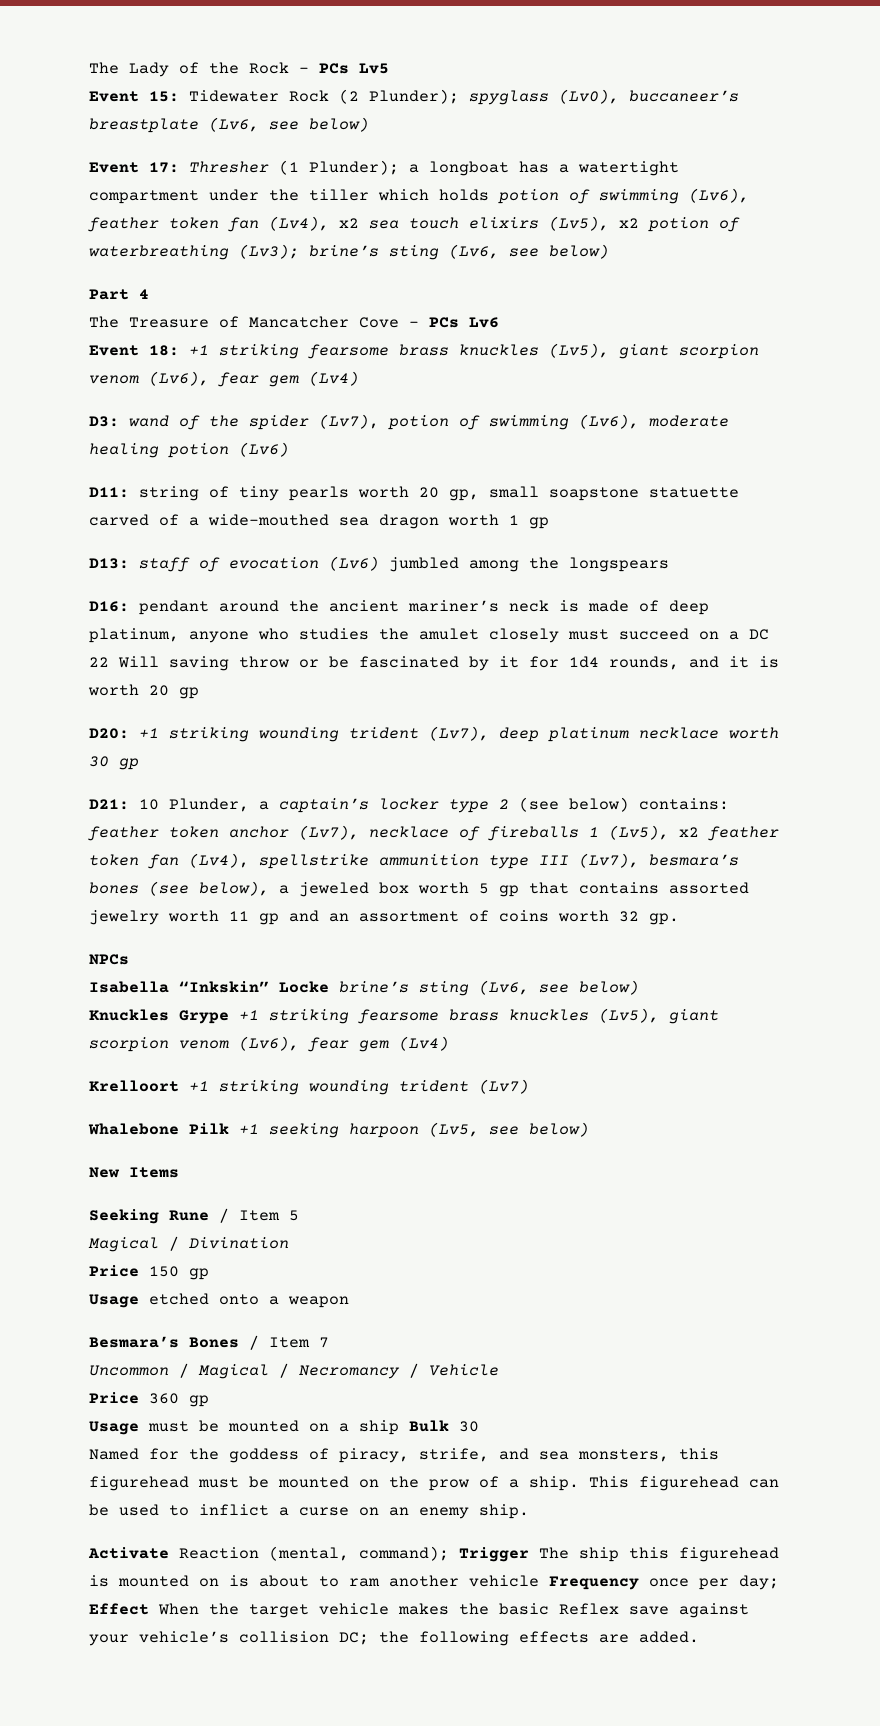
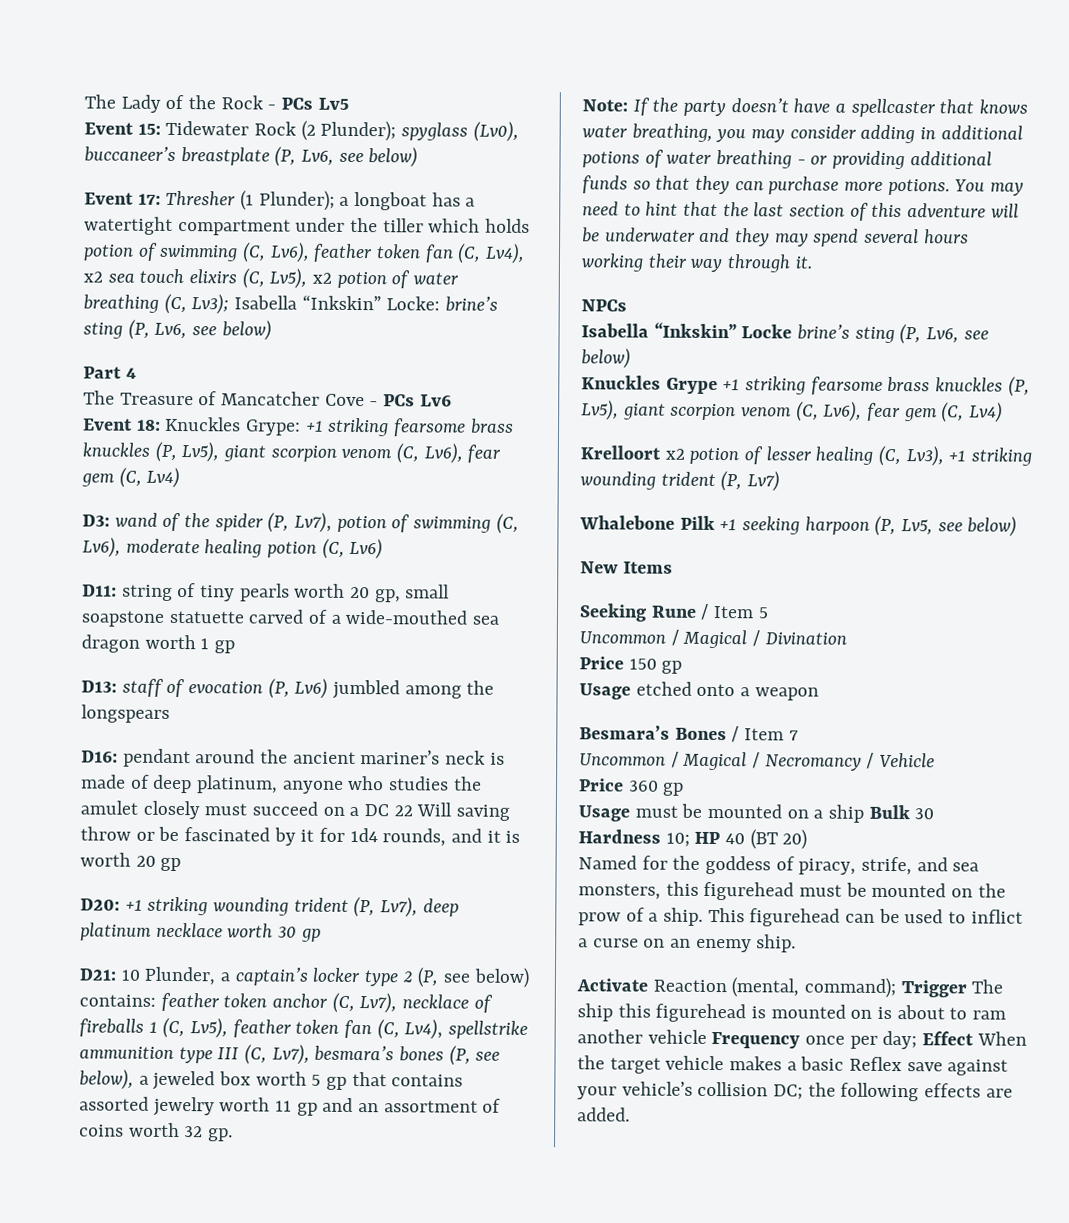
[209,117,259,132] (Lv6, -> [274,146,335,167] (P, Lv6,
[689,188,749,203] [88,216,329,232] (Lv6), feather token fan (Lv4), -> [242,242,526,264] (C, Lv6), feather token fan (C, Lv4),
[549,216,740,232] [89,244,499,260] (Lv5), x2 potion of waterbreathing (Lv3); brine’s sting (Lv6, -> [241,268,460,289] [83,293,499,315] [83,319,188,340] (C, Lv5), x2 potion of water breathing (C, Lv3); Isabella “Inkskin” Locke: brine’s sting (P, Lv6,
[189,343,759,359] [89,371,359,387] +1 striking fearsome brass knuckles (Lv5), giant scorpion venom (Lv6), fear gem (Lv4) -> [165,416,514,437] [82,441,502,464] [81,467,181,489] Knuckles Grype: +1 striking fearsome brass knuckles (P, Lv5), giant scorpion venom (C, Lv6), fear gem (C, Lv4)
[319,414,639,430] (Lv7), potion of swimming (Lv6), -> [267,512,519,534] [82,537,121,558] (P, Lv7), potion of swimming (C, Lv6),
[239,442,289,457] (Lv6) -> [321,538,384,560] (C, Lv6)
[329,556,379,571] (Lv6) -> [267,678,329,699] (P, Lv6)
[429,726,489,741] (Lv7), -> [353,896,419,918] (P, Lv7),
[519,797,559,812] (see -> [417,967,471,988] (P, see
[299,825,359,840] (Lv7), -> [331,992,398,1014] (C, Lv7),
[609,825,779,841] [89,853,249,869] (Lv5), x2 feather token fan (Lv4), -> [162,1017,444,1040] (C, Lv5), feather token fan (C, Lv4),
[579,853,739,868] [89,881,189,896] (Lv7), besmara’s bones (see -> [244,1044,501,1066] (C, Lv7), besmara’s bones (P, see
(679, 919) none -> [582,97,1029,118] [582,123,1023,144] [582,149,992,170] [582,175,1025,196] [582,201,1019,221] [582,227,969,247] [581,253,812,273] // Note: If the party doesn’t have a spellcaster that knows water breathing, you may consider adding in additional potions of water breathing - or providing additional funds so that they can purchase more potions. You may need to hint that the last section of this adventure will be underwater and they may spend several hours working their way through it.
[479,980,529,995] (Lv6, -> [899,324,960,345] (P, Lv6,
[599,1008,719,1024] [89,1036,449,1052] [89,1079,529,1095] (Lv5), giant scorpion venom (Lv6), fear gem (Lv4) // Krelloort +1 striking wounding trident (Lv7) -> [1007,376,1030,397] [581,400,1004,423] [580,445,1033,467] [580,471,781,492] (P, Lv5), giant scorpion venom (C, Lv6), fear gem (C, Lv4) // Krelloort x2 potion of lesser healing (C, Lv3), +1 striking wounding trident (P, Lv7)
[429,1122,479,1137] (Lv5, -> [874,515,934,537] (P, Lv5,
(299, 1215) none -> [579,629,679,646] Uncommon /
(479, 1426) none -> [578,829,808,850] // Hardness 10; HP 40 (BT 20)
[459,1603,489,1615] the -> [786,1061,797,1071] a

